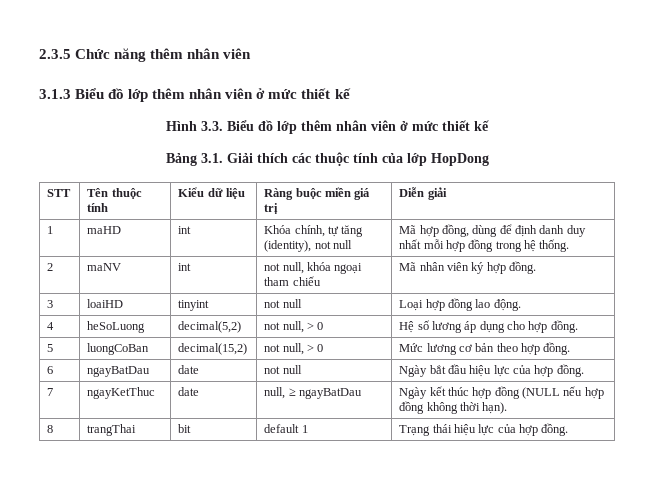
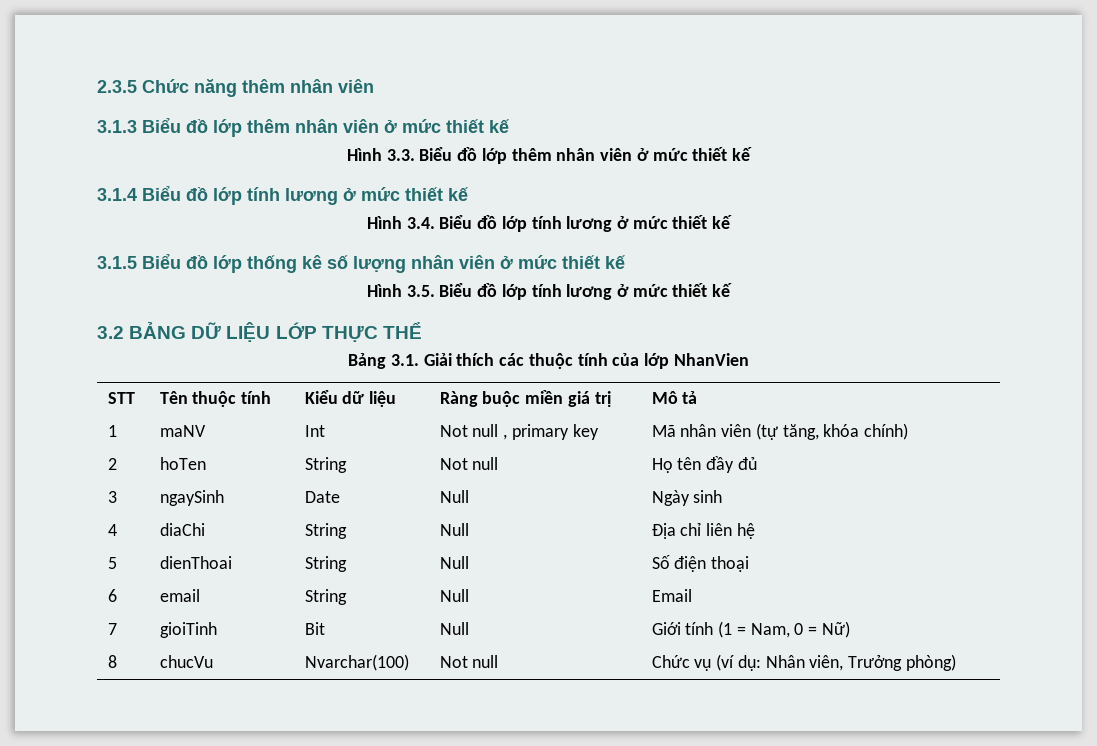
(489, 125) none -> [97,186,469,205] [366,215,733,232] [97,254,626,273] [366,283,733,300] [97,322,422,342] // 3.1.4 Biểu đồ lớp tính lương ở mức thiết kế // Hình 3.4. Biểu đồ lớp tính lương ở mức thiết kế // 3.1.5 Biểu đồ lớp thống kê số lượng nhân viên ở mức thiết kế // Hình 3.5. Biểu đồ lớp tính lương ở mức thiết kế // 3.2 BẢNG DỮ LIỆU LỚP THỰC THỂ
[430,153,489,166] HopDong -> [673,353,749,366] NhanVien
[399,187,447,200] [47,226,54,234] [87,226,122,234] [178,226,192,234] [264,225,364,237] [264,240,352,252] [399,224,586,237] [399,239,570,252] [47,263,54,271] [87,263,122,271] [178,263,192,271] [264,262,363,274] [264,276,321,286] [399,261,537,274] [47,300,54,308] [87,299,124,308] [178,300,210,311] [264,299,302,308] [399,298,521,311] [47,322,55,330] [87,321,146,333] [178,321,242,333] [264,321,324,333] [399,320,578,333] [47,344,54,352] [87,343,150,355] [178,343,248,355] [264,343,324,355] [399,342,571,355] [47,366,54,374] [87,366,151,377] [178,365,200,374] [264,365,302,374] [399,364,584,377] [47,388,54,396] [87,387,156,399] [178,387,200,396] [264,387,362,399] [399,386,604,399] [399,401,508,414] [47,425,54,433] [87,424,137,436] [178,424,192,433] [264,424,308,433] [399,423,569,436] Diễn giải // 1 | maHD | int | Khóa chính, tự tăng (identity), not null | Mã hợp đồng, dùng để định danh duy nhất mỗi hợp đồng trong hệ thống. // 2 | maNV | int | not null, khóa ngoại tham chiếu | Mã nhân viên ký hợp đồng. // 3 | loaiHD | tinyint | not null | Loại hợp đồng lao động. // 4 | heSoLuong | decimal(5,2) | not null, > 0 | Hệ số lương áp dụng cho hợp đồng. // 5 | luongCoBan | decimal(15,2) | not null, > 0 | Mức lương cơ bản theo hợp đồng. // 6 | ngayBatDau | date | not null | Ngày bắt đầu hiệu lực của hợp đồng. // 7 | ngayKetThuc | date | null, ≥ ngayBatDau | Ngày kết thúc hợp đồng (NULL nếu hợp đồng không thời hạn). // 8 | trangThai | bit | default 1 | Trạng thái hiệu lực của hợp đồng. -> [651,391,698,404] [107,425,117,437] [159,425,206,437] [304,425,325,437] [439,424,599,440] [651,423,909,440] [107,458,117,470] [159,457,206,470] [304,457,347,473] [439,457,499,470] [651,456,757,473] [107,491,117,503] [159,490,224,506] [304,491,340,503] [439,490,469,503] [651,490,723,506] [107,524,117,536] [159,523,205,536] [304,523,347,539] [439,523,469,536] [651,523,755,539] [107,557,117,569] [159,556,232,569] [304,556,347,572] [439,556,469,569] [651,555,750,572] [107,589,117,602] [159,589,200,602] [304,589,347,605] [439,589,469,602] [651,589,692,602] [107,623,117,635] [159,622,217,638] [304,622,325,635] [439,622,469,635] [651,621,850,638] [107,655,117,668] [159,655,213,668] [304,654,409,671] [439,655,499,668] [651,654,956,671] Mô tả // 1 | maNV | Int | Not null , primary key | Mã nhân viên (tự tăng, khóa chính) // 2 | hoTen | String | Not null | Họ tên đầy đủ // 3 | ngaySinh | Date | Null | Ngày sinh // 4 | diaChi | String | Null | Địa chỉ liên hệ // 5 | dienThoai | String | Null | Số điện thoại // 6 | email | String | Null | Email // 7 | gioiTinh | Bit | Null | Giới tính (1 = Nam, 0 = Nữ) // 8 | chucVu | Nvarchar(100) | Not null | Chức vụ (ví dụ: Nhân viên, Trưởng phòng)

